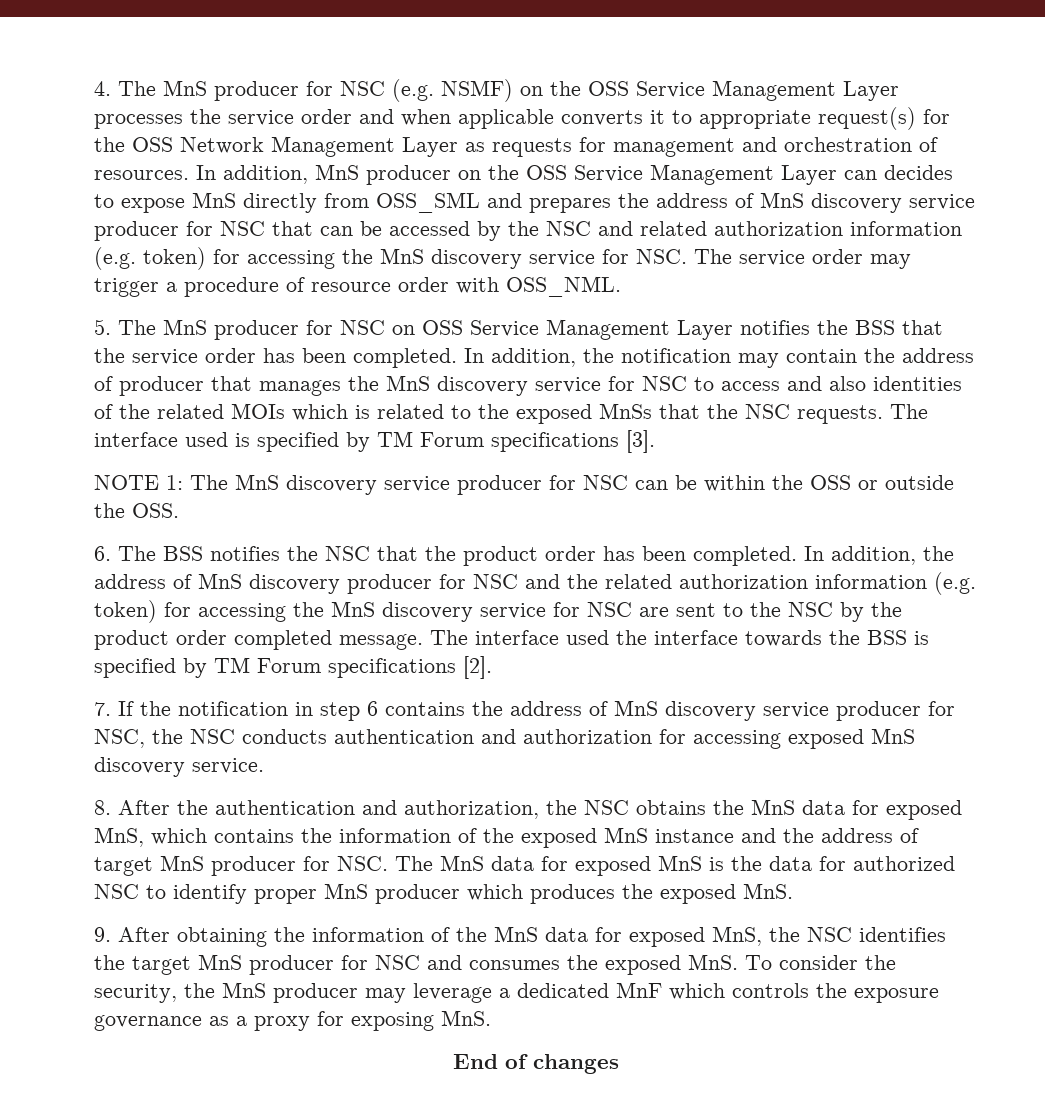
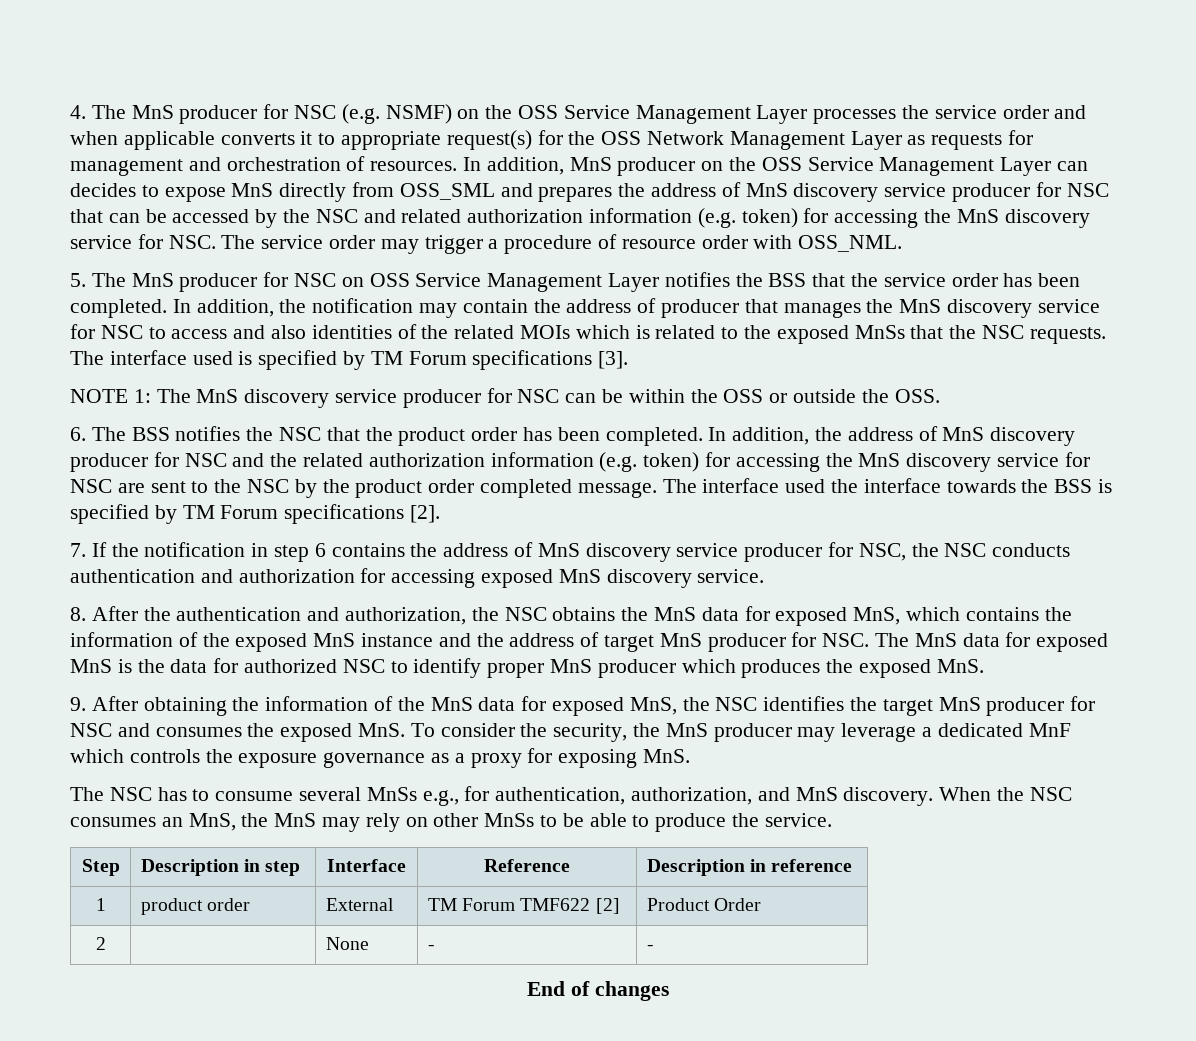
(491, 1018) none -> [70,786,1072,806] [70,813,832,832] [81,859,120,876] [140,859,301,876] [327,859,406,872] [484,859,570,872] [646,859,853,876] [95,898,106,911] [140,898,251,915] [325,898,394,911] [427,898,620,914] [646,898,762,911] [95,937,106,950] [325,937,369,950] [427,945,435,950] [646,945,654,950] // The NSC has to consume several MnSs e.g., for authentication, authorization, and MnS discovery. When the NSC consumes an MnS, the MnS may rely on other MnSs to be able to produce the service. // Step | Description in step | Interface | Reference | Description in reference // 1 | product order | External | TM Forum TMF622 [2] | Product Order // 2 | | None | - | -

